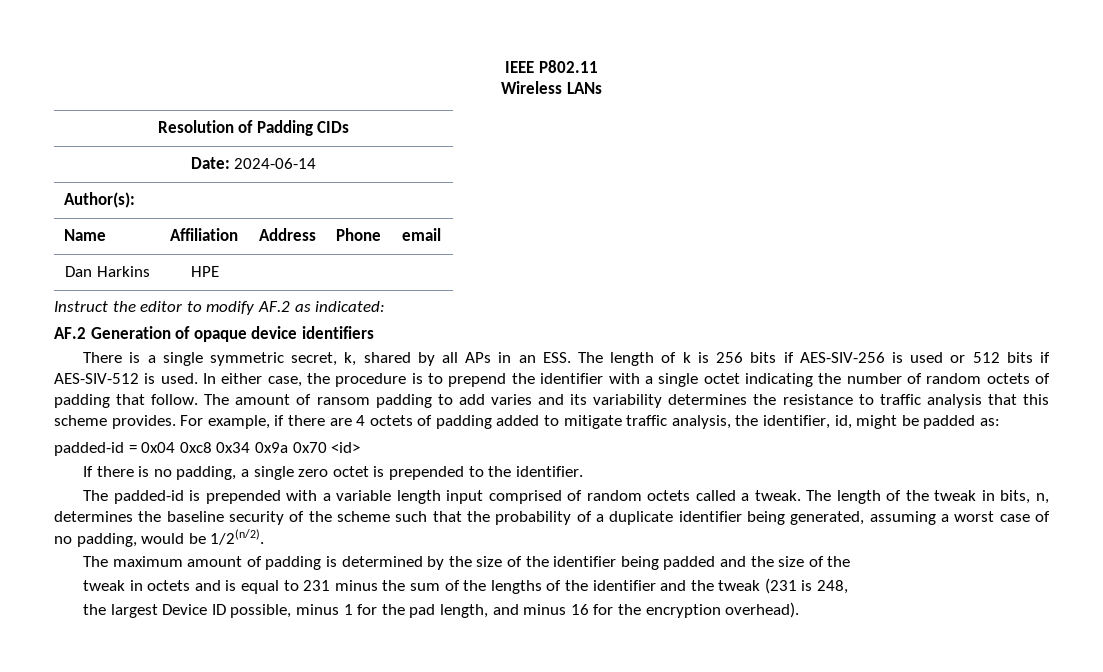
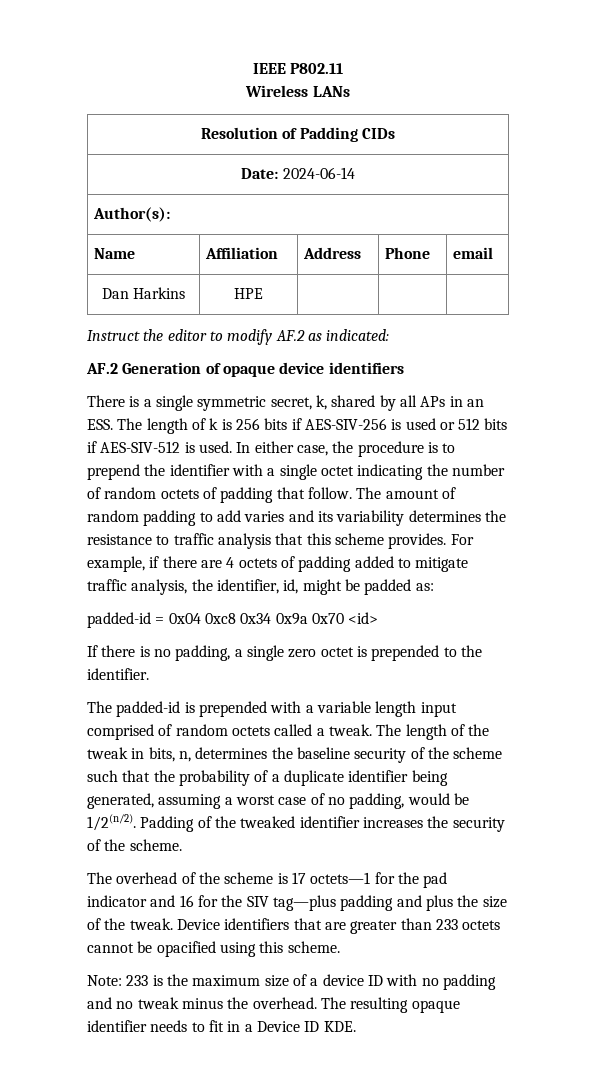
[316,397,370,405] ransom -> [87,510,139,522] random
[83,556,851,570] [83,578,849,594] [83,602,800,618] // The maximum amount of padding is determined by the size of the identifier being padded and the size of the // tweak in octets and is equal to 231 minus the sum of the lengths of the identifier and the tweak (231 is 248, // the largest Device ID possible, minus 1 for the pad length, and minus 16 for the encryption overhead). -> [140,816,505,832] [87,839,182,851] [87,872,448,888] [87,895,507,911] [87,918,501,934] [87,941,340,957] [87,974,496,990] [87,997,460,1013] [87,1020,356,1032] Padding of the tweaked identifier increases the security of the scheme. // The overhead of the scheme is 17 octets—1 for the pad indicator and 16 for the SIV tag—plus padding and plus the size of the tweak. Device identifiers that are greater than 233 octets cannot be opacified using this scheme. // Note: 233 is the maximum size of a device ID with no padding and no tweak minus the overhead. The resulting opaque identifier needs to fit in a Device ID KDE.

